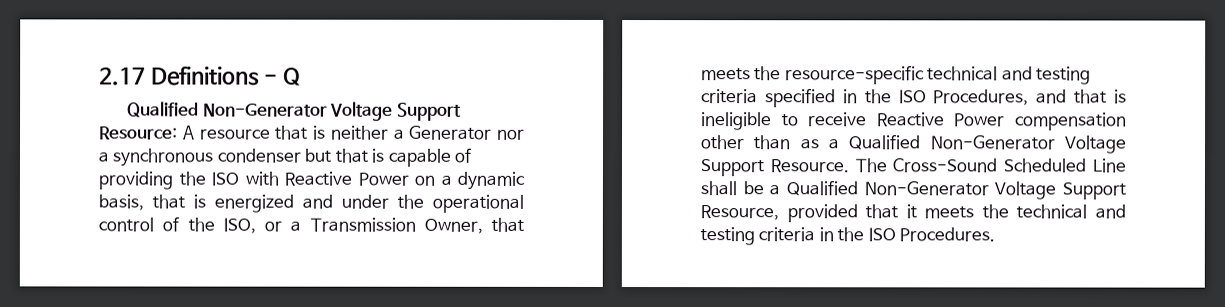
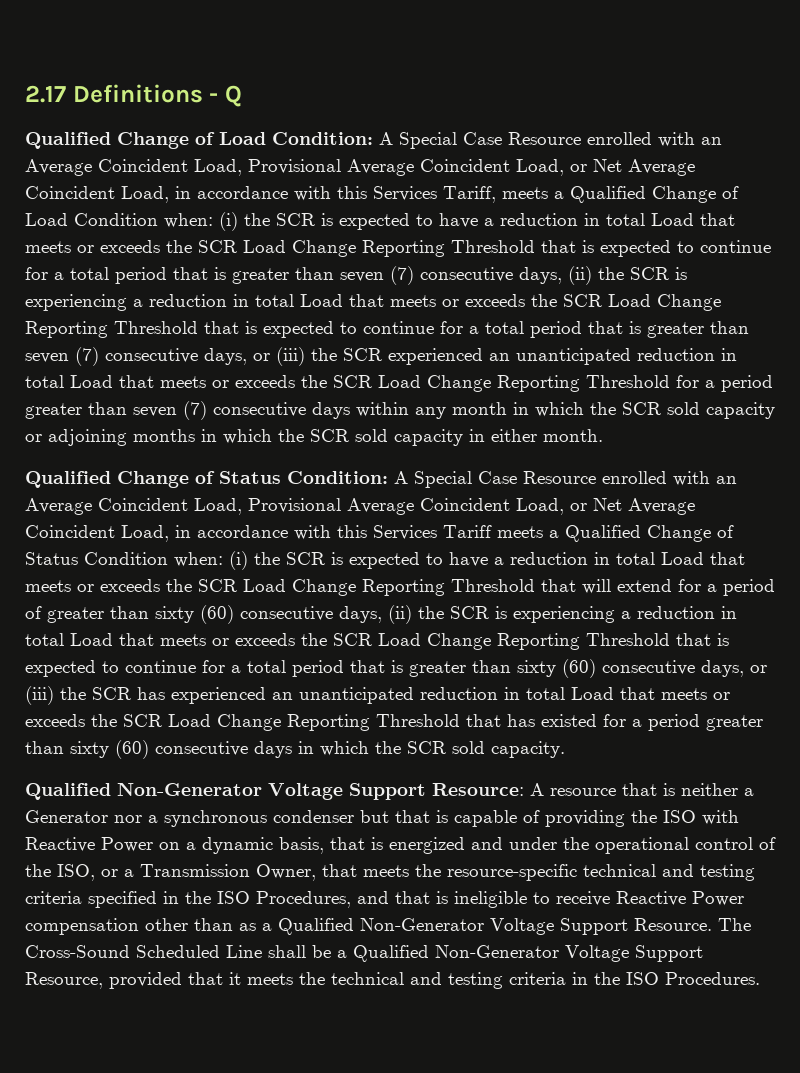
(301, 76) none -> [25,132,722,149] [25,159,695,176] [25,186,739,203] [25,212,735,231] [25,240,771,257] [25,266,687,285] [25,294,721,311] [25,321,749,338] [25,347,737,366] [25,375,773,392] [25,401,775,420] [25,429,603,446] [25,471,737,488] [25,498,695,515] [25,525,734,542] [25,551,745,570] [25,579,775,596] [25,605,737,624] [25,633,729,650] [25,659,767,678] [25,686,730,705] [25,714,763,731] [25,740,565,759] // Qualified Change of Load Condition: A Special Case Resource enrolled with an Average Coincident Load, Provisional Average Coincident Load, or Net Average Coincident Load, in accordance with this Services Tariff, meets a Qualified Change of Load Condition when: (i) the SCR is expected to have a reduction in total Load that meets or exceeds the SCR Load Change Reporting Threshold that is expected to continue for a total period that is greater than seven (7) consecutive days, (ii) the SCR is experiencing a reduction in total Load that meets or exceeds the SCR Load Change Reporting Threshold that is expected to continue for a total period that is greater than seven (7) consecutive days, or (iii) the SCR experienced an unanticipated reduction in total Load that meets or exceeds the SCR Load Change Reporting Threshold for a period greater than seven (7) consecutive days within any month in which the SCR sold capacity or adjoining months in which the SCR sold capacity in either month. // Qualified Change of Status Condition: A Special Case Resource enrolled with an Average Coincident Load, Provisional Average Coincident Load, or Net Average Coincident Load, in accordance with this Services Tariff meets a Qualified Change of Status Condition when: (i) the SCR is expected to have a reduction in total Load that meets or exceeds the SCR Load Change Reporting Threshold that will extend for a period of greater than sixty (60) consecutive days, (ii) the SCR is experiencing a reduction in total Load that meets or exceeds the SCR Load Change Reporting Threshold that is expected to continue for a total period that is greater than sixty (60) consecutive days, or (iii) the SCR has experienced an unanticipated reduction in total Load that meets or exceeds the SCR Load Change Reporting Threshold that has existed for a period greater than sixty (60) consecutive days in which the SCR sold capacity.

